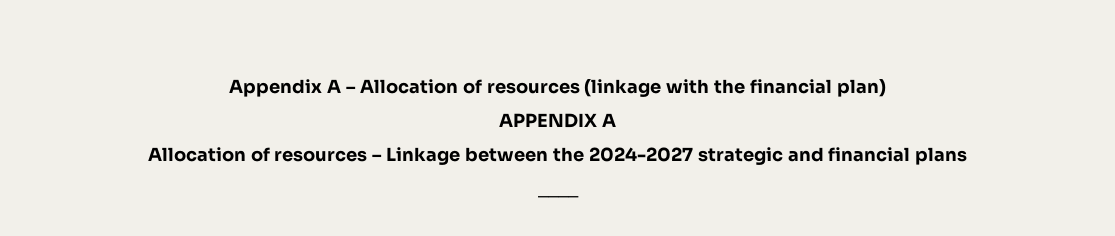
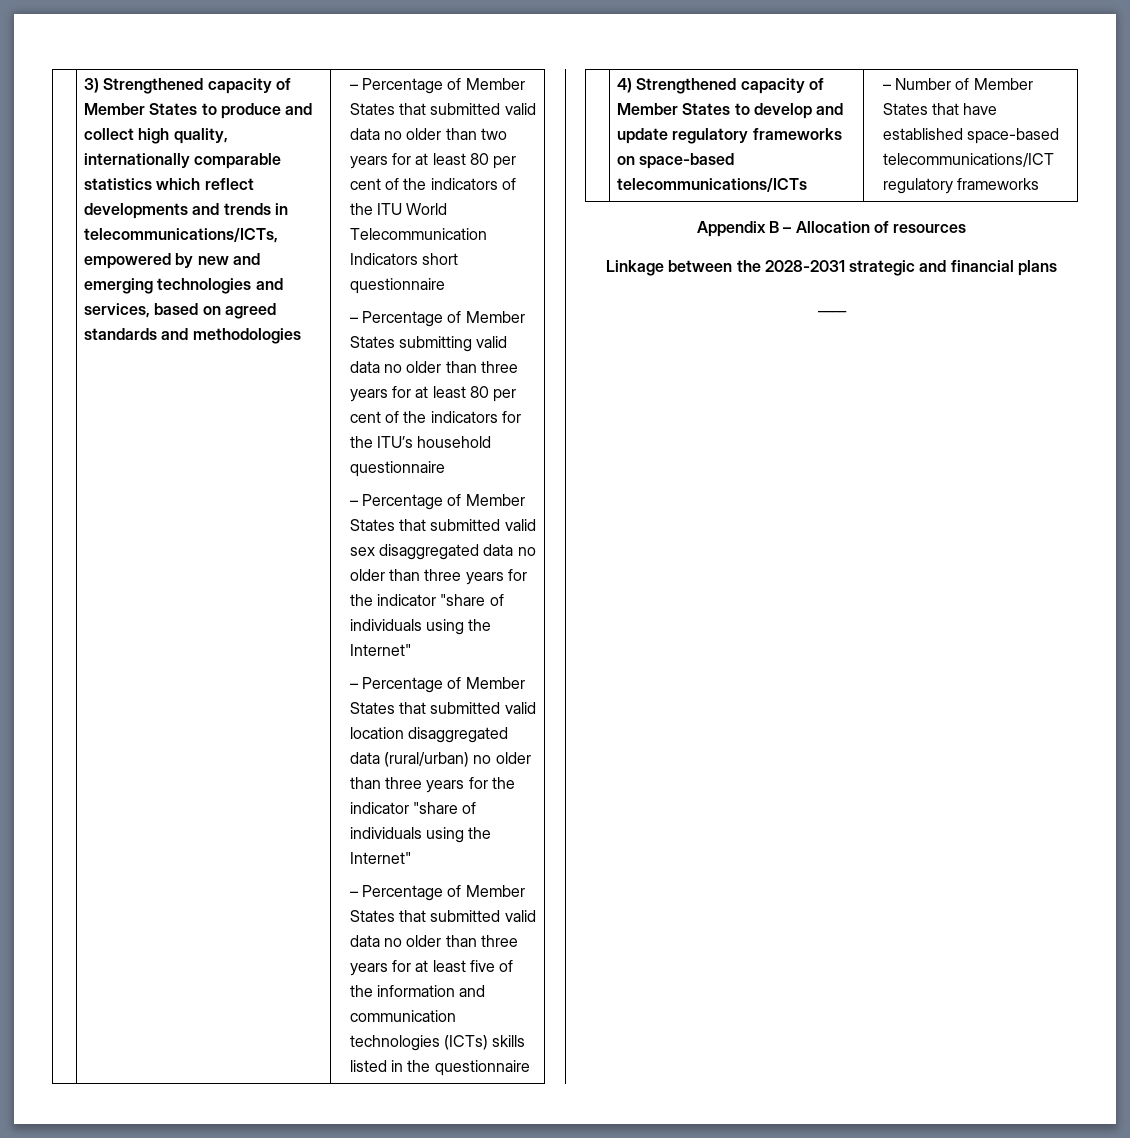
[229,79,886,97] [499,113,616,128] [147,147,383,162] Appendix A – Allocation of resources (linkage with the financial plan) // APPENDIX A // Allocation of resources – -> [84,78,292,94] [84,103,313,119] [84,128,228,144] [84,153,282,169] [84,178,254,190] [84,203,289,219] [84,228,279,243] [84,253,261,269] [84,278,283,294] [84,303,277,319] [84,328,301,344] [349,78,525,94] [349,103,536,115] [349,128,507,140] [349,153,517,169] [349,178,516,190] [349,203,448,215] [349,228,487,240] [349,253,459,265] [349,278,445,294] [349,311,525,327] [349,336,508,352] [349,361,518,373] [349,386,517,402] [349,411,521,423] [349,436,492,448] [349,461,445,477] [349,494,525,510] [349,519,536,531] [349,544,536,560] [349,569,527,585] [349,594,504,606] [349,619,492,635] [349,644,411,656] [349,677,525,693] [349,702,536,714] [349,727,509,743] [349,752,531,767] [349,777,515,793] [349,802,477,814] [349,827,492,843] [349,852,411,864] [349,885,525,901] [349,910,536,922] [349,935,518,947] [349,960,514,976] [349,985,486,997] [349,1010,456,1022] [349,1035,526,1051] [349,1060,530,1076] [617,78,825,94] [617,103,844,119] [617,128,842,144] [617,153,735,169] [617,178,808,192] [882,78,1033,90] [882,103,998,115] [882,128,1060,144] [882,153,1054,167] [882,178,1040,194] [696,221,967,237] | 3) Strengthened capacity of Member States to produce and collect high quality, internationally comparable statistics which reflect developments and trends in telecommunications/ICTs, empowered by new and emerging technologies and services, based on agreed standards and methodologies | – Percentage of Member States that submitted valid data no older than two years for at least 80 per cent of the indicators of the ITU World Telecommunication Indicators short questionnaire // – Percentage of Member States submitting valid data no older than three years for at least 80 per cent of the indicators for the ITU’s household questionnaire // – Percentage of Member States that submitted valid sex disaggregated data no older than three years for the indicator "share of individuals using the Internet" // – Percentage of Member States that submitted valid location disaggregated data (rural/urban) no older than three years for the indicator "share of individuals using the Internet" // – Percentage of Member States that submitted valid data no older than three years for at least five of the information and communication technologies (ICTs) skills listed in the questionnaire // | 4) Strengthened capacity of Member States to develop and update regulatory frameworks on space-based telecommunications/ICTs | – Number of Member States that have established space-based telecommunications/ICT regulatory frameworks // Appendix B – Allocation of resources //
[588,147,693,162] 2024-2027 -> [764,260,845,272] 2028-2031

